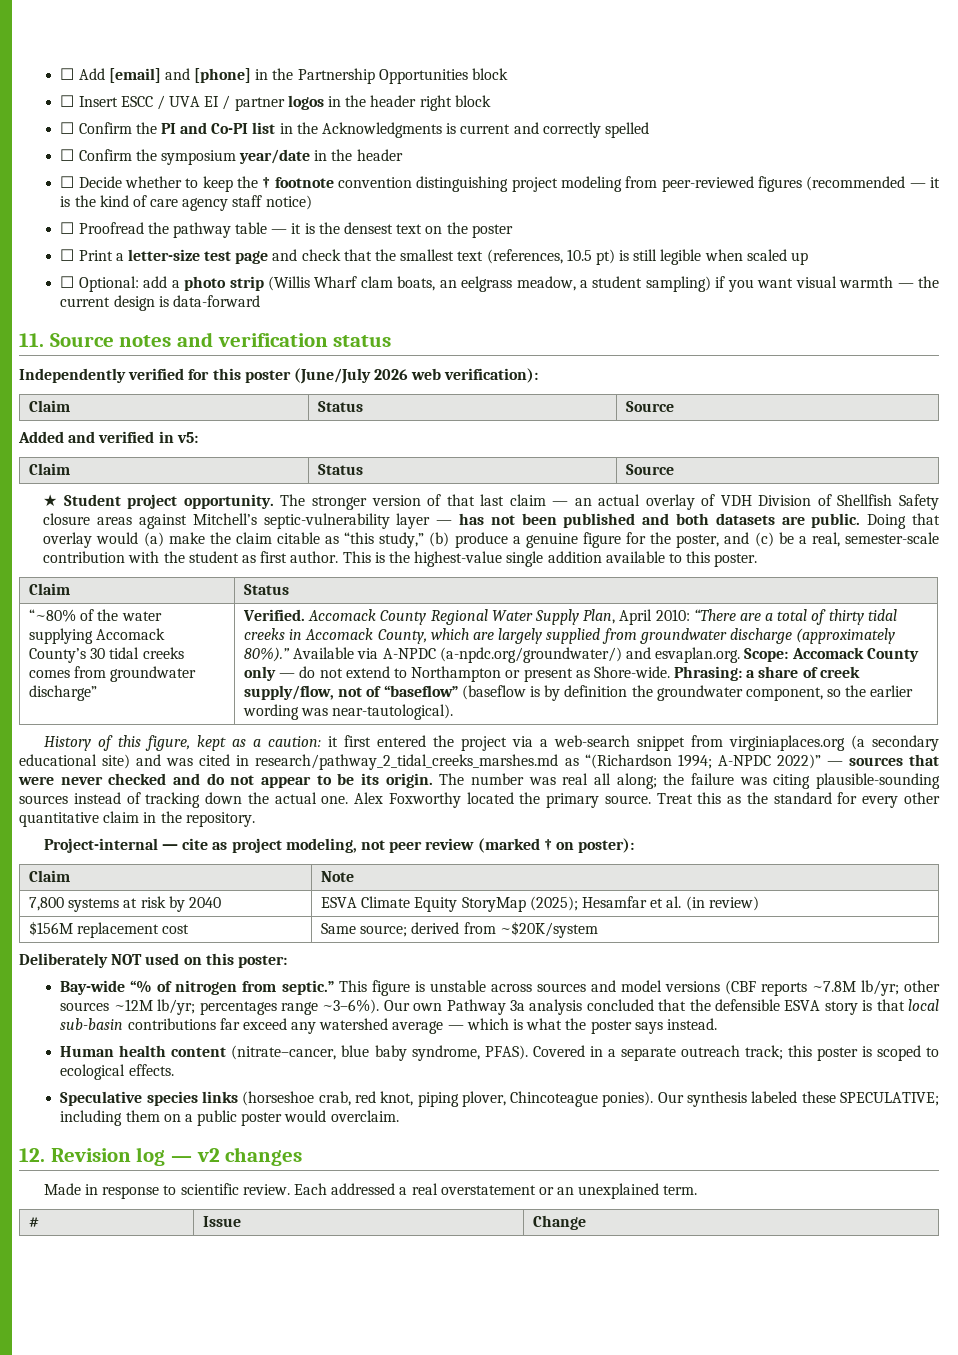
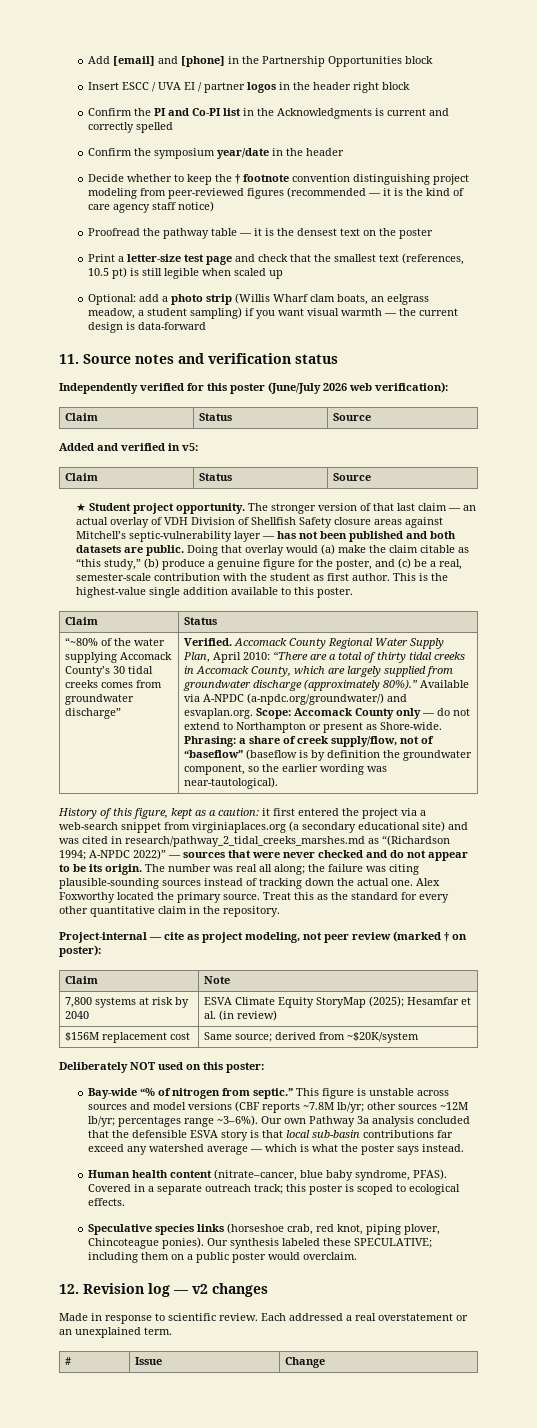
[60,68,75,80] ☐ -> (87, 60) none
[60,95,75,107] ☐ -> (433, 60) none
[60,122,75,134] ☐ -> (410, 86) none
[60,149,75,161] ☐ -> (173, 127) none
[60,176,75,188] ☐ -> (344, 152) none
[60,222,75,234] ☐ -> (214, 206) none
[60,249,75,261] ☐ -> (433, 233) none
[60,276,75,288] ☐ -> (283, 274) none

